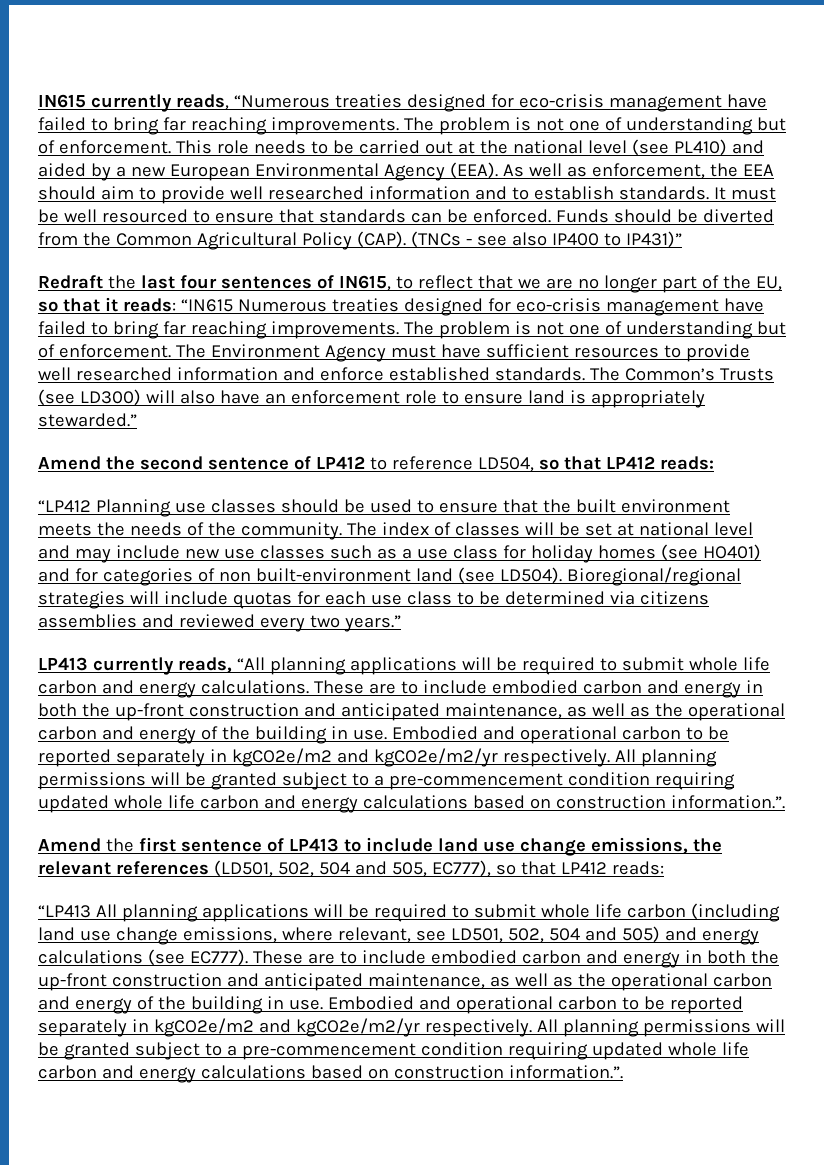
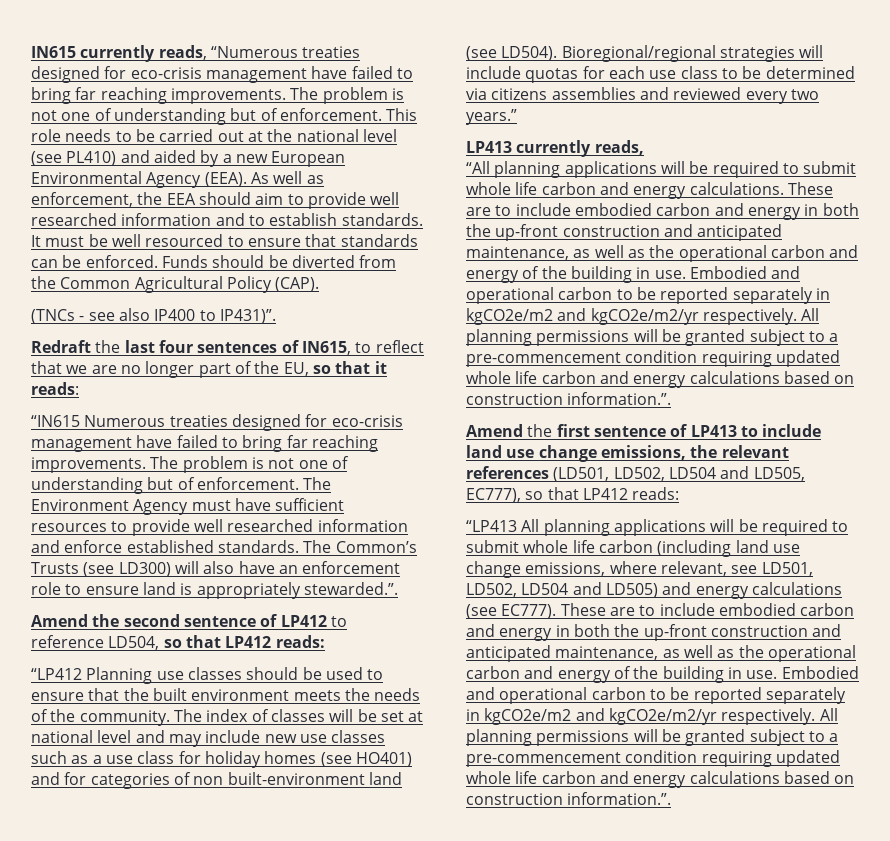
(406, 239) none -> (320, 284) //
[625,231,682,248] IP431)” -> [219,309,276,324] IP431)”.
(176, 305) none -> (79, 388) //
[38,413,137,427] stewarded.” -> [303,582,398,595] stewarded.”.
(232, 665) none -> (644, 147) //
[277,861,427,877] 502, 504 and 505, -> [613,466,805,481] LD502, LD504 and LD505,
[507,926,660,943] 502, 504 and 505) -> [466,582,658,598] LD502, LD504 and LD505)

